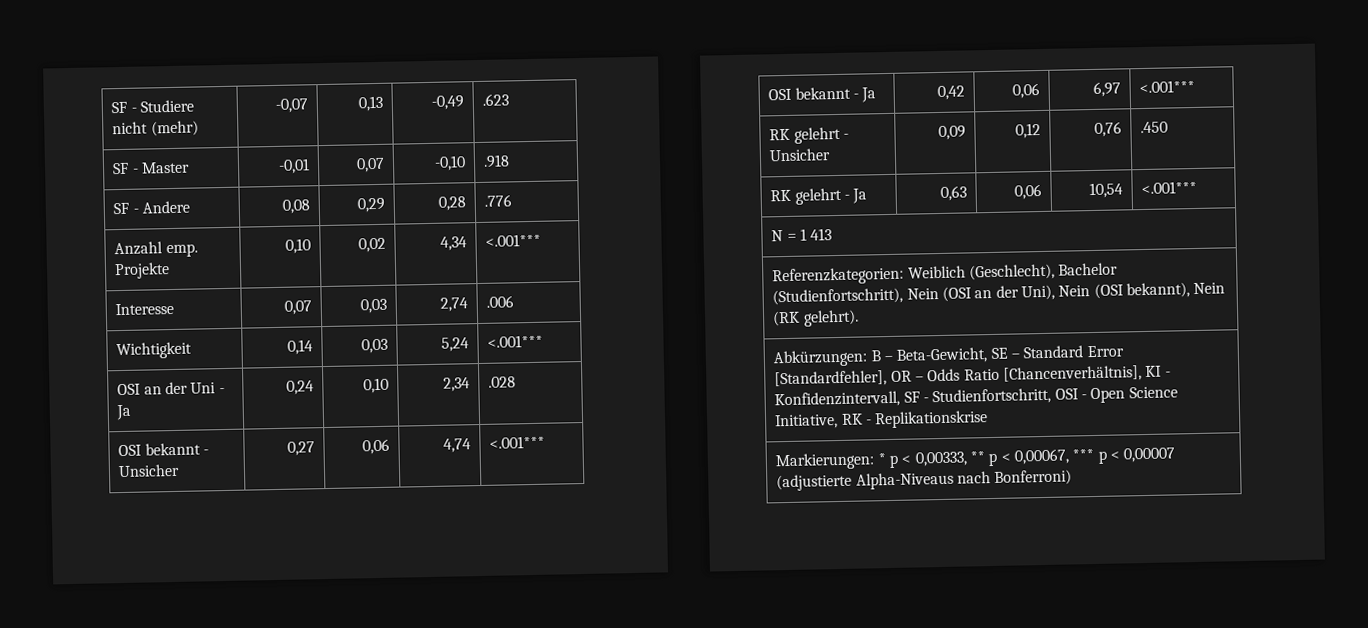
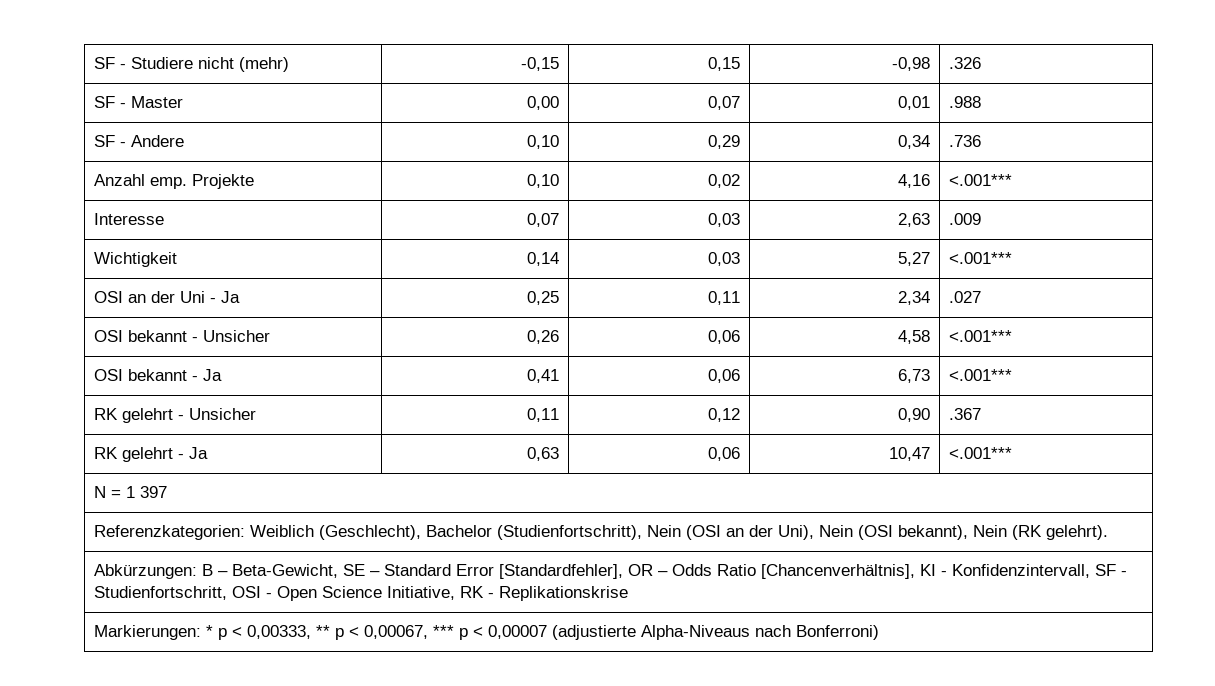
[274,98,308,113] [357,95,383,112] [430,95,464,110] [482,93,510,106] -0,07 | 0,13 | -0,49 | .623 -> [521,57,560,71] [708,57,741,71] [892,57,931,71] [948,57,981,69] -0,15 | 0,15 | -0,98 | .326
[277,158,310,174] [355,157,385,173] [433,155,466,171] [483,154,511,168] -0,01 | 0,07 | -0,10 | .918 -> [527,96,560,110] [708,96,741,110] [898,96,931,110] [948,96,981,108] 0,00 | 0,07 | 0,01 | .988
[281,199,310,214] 0,08 -> [527,135,560,149] 0,10
[437,196,466,211] [484,194,513,207] 0,28 | .776 -> [898,135,931,149] [948,135,981,147] 0,34 | .736
[439,236,467,251] 4,34 -> [898,174,931,188] 4,16
[439,297,468,312] [486,295,515,308] 2,74 | .006 -> [898,213,931,227] [948,213,981,225] 2,63 | .009
[440,337,469,352] 5,24 -> [898,252,931,266] 5,27
[285,380,314,395] [362,377,389,394] 0,24 | 0,10 -> [527,291,560,305] [708,291,741,305] 0,25 | 0,11
[488,376,517,388] .028 -> [948,291,981,303] .027
[286,441,315,456] [361,438,390,455] [442,438,471,453] 0,27 | 0,06 | 4,74 -> [527,330,560,344] [708,330,741,344] [898,330,931,344] 0,26 | 0,06 | 4,58
[936,85,965,101] [1011,83,1040,99] [1092,81,1121,97] 0,42 | 0,06 | 6,97 -> [527,369,560,383] [708,369,741,383] [898,369,931,383] 0,41 | 0,06 | 6,73
[937,125,966,141] 0,09 -> [527,408,560,422] 0,11
[1093,121,1122,137] [1140,121,1169,134] 0,76 | .450 -> [898,408,931,422] [948,408,981,420] 0,90 | .367
[1088,182,1123,199] 10,54 -> [889,447,931,461] 10,47
[810,228,833,241] 413 -> [139,486,167,498] 397

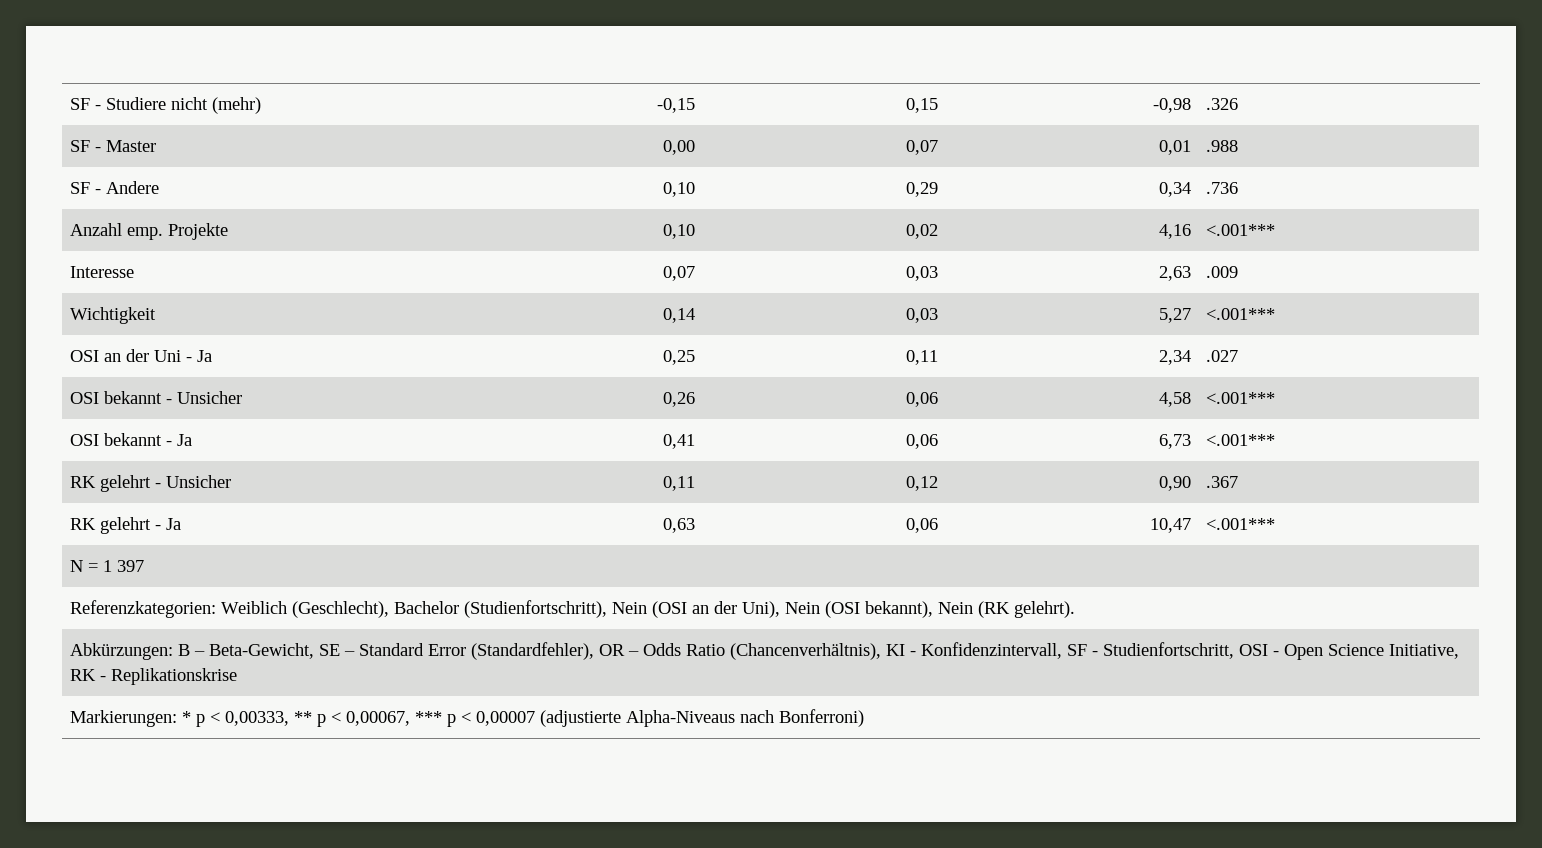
[498,564,623,579] [Standardfehler], -> [470,642,594,660] (Standardfehler),
[760,564,915,579] [Chancenverhältnis], -> [729,643,881,660] (Chancenverhältnis),

